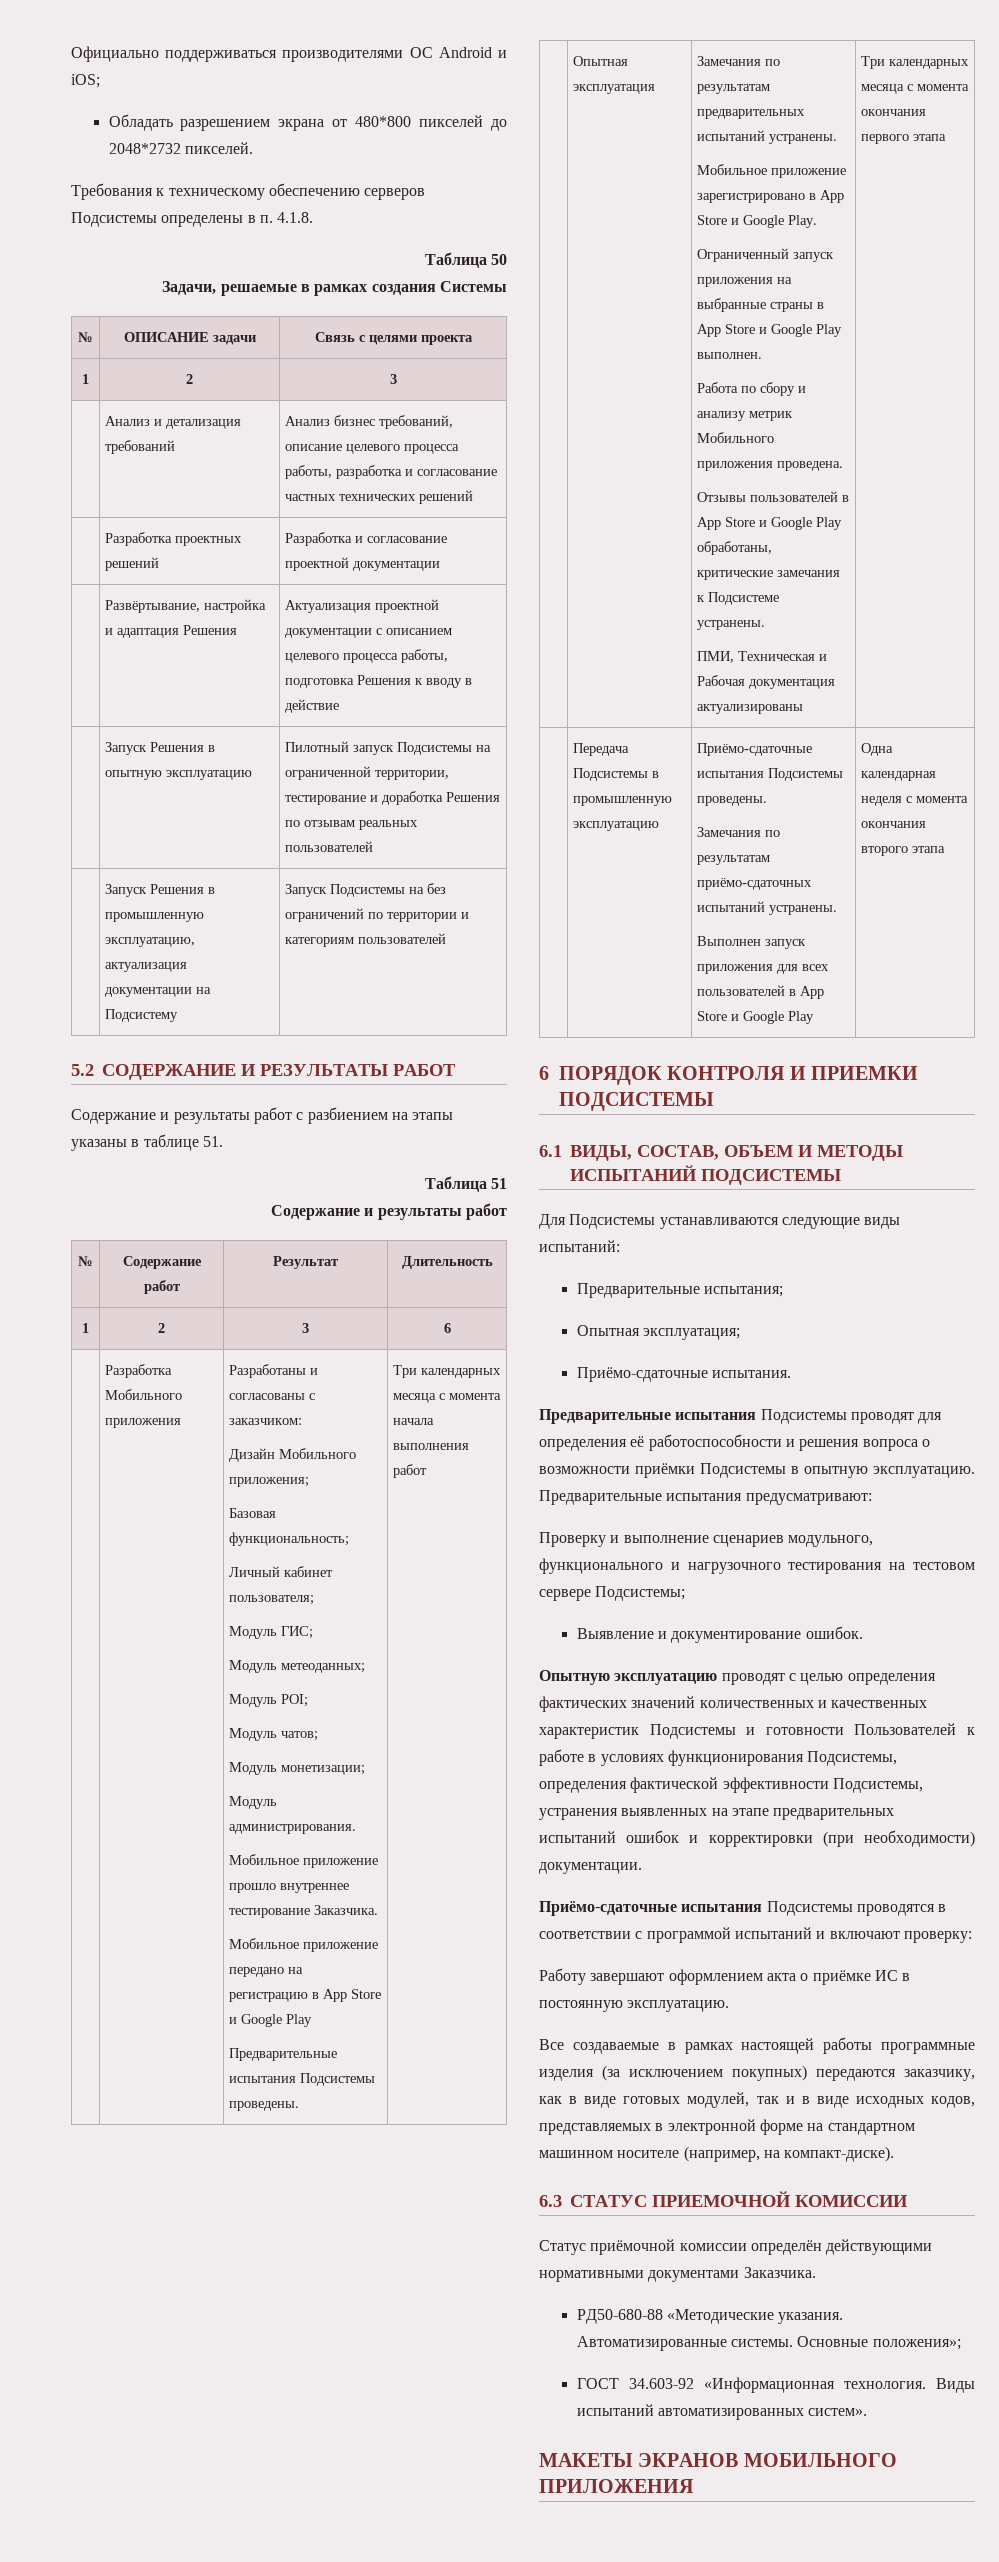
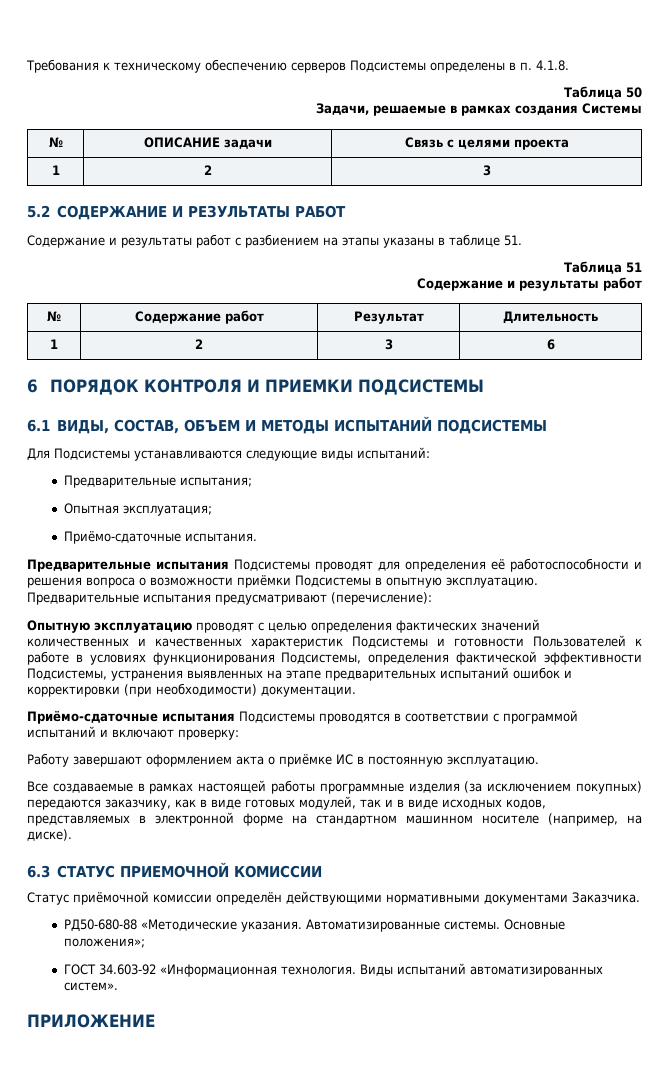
[71,46,507,62] [71,74,100,88] [108,114,507,131] [108,142,253,154] Официально поддерживаться производителями ОС Android и iOS; // Обладать разрешением экрана от 480*800 пикселей до 2048*2732 пикселей. // -> (26, 66) none
[105,416,242,429] [105,440,176,454] [285,415,454,429] [285,444,460,454] [285,465,498,479] [285,490,474,504] [105,532,243,546] [105,557,160,571] [285,532,448,546] [285,557,441,571] [105,599,267,613] [105,625,238,638] [285,599,440,613] [285,628,453,638] [285,649,449,663] [285,675,473,688] [285,699,340,713] [105,742,216,755] [105,770,253,780] [285,741,492,755] [285,766,450,780] [285,791,501,805] [285,820,419,830] [285,841,374,852] [105,884,216,897] [105,912,205,922] [105,937,196,947] [105,962,188,972] [105,987,212,997] [105,1009,179,1022] [285,883,447,897] [285,908,470,922] [285,933,447,947] // | Анализ и детализация требований | Анализ бизнес требований, описание целевого процесса работы, разработка и согласование частных технических решений // | Разработка проектных решений | Разработка и согласование проектной документации // | Развёртывание, настройка и адаптация Решения | Актуализация проектной документации с описанием целевого процесса работы, подготовка Решения к вводу в действие // | Запуск Решения в опытную эксплуатацию | Пилотный запуск Подсистемы на ограниченной территории, тестирование и доработка Решения по отзывам реальных пользователей // | Запуск Решения в промышленную эксплуатацию, актуализация документации на Подсистему | Запуск Подсистемы на без ограничений по территории и категориям пользователей -> (491, 170) none
[105,1364,173,1378] [105,1389,183,1400] [105,1418,182,1428] [229,1364,319,1378] [229,1393,316,1400] [229,1418,303,1425] [229,1448,357,1462] [229,1477,310,1487] [229,1508,277,1518] [229,1532,350,1546] [229,1566,334,1577] [229,1595,315,1605] [229,1626,314,1639] [229,1660,366,1673] [229,1694,309,1707] [229,1728,319,1741] [229,1762,366,1775] [229,1796,278,1809] [229,1824,357,1834] [229,1854,379,1868] [229,1883,350,1893] [229,1905,379,1918] [229,1938,379,1952] [229,1967,304,1977] [229,1989,382,2002] [229,2014,313,2027] [229,2048,338,2061] [229,2073,376,2086] [229,2101,300,2111] [393,1365,502,1378] [393,1393,502,1403] [393,1418,435,1425] [393,1443,470,1450] [393,1464,428,1478] [573,56,629,66] [573,84,656,94] [697,56,781,66] [697,84,771,94] [697,109,806,119] [697,130,838,144] [697,164,847,178] [697,190,845,203] [697,215,818,228] [697,248,835,262] [697,277,793,287] [697,298,825,312] [697,324,843,337] [697,352,763,359] [697,382,807,396] [697,411,794,421] [697,432,775,443] [697,461,844,471] [697,491,850,502] [697,517,843,530] [697,541,773,555] [697,570,841,580] [697,592,780,605] [697,620,766,630] [697,651,828,663] [697,675,836,689] [697,704,804,714] [861,56,970,69] [861,84,970,94] [861,109,927,116] [861,134,947,144] [573,743,630,756] [573,768,660,781] [573,796,673,806] [573,821,660,831] [697,743,813,756] [697,768,844,781] [697,796,768,806] [697,827,781,837] [697,855,771,865] [697,878,813,890] [697,901,838,915] [697,936,807,949] [697,964,830,974] [697,985,825,999] [697,1011,815,1024] [861,743,894,756] [861,771,937,781] [861,796,969,806] [861,821,927,828] [861,846,946,856] // | Разработка Мобильного приложения | Разработаны и согласованы с заказчиком: // Дизайн Мобильного приложения; // Базовая функциональность; // Личный кабинет пользователя; // Модуль ГИС; // Модуль метеоданных; // Модуль POI; // Модуль чатов; // Модуль монетизации; // Модуль администрирования. // Мобильное приложение прошло внутреннее тестирование Заказчика. // Мобильное приложение передано на регистрацию в App Store и Google Play // Предварительные испытания Подсистемы проведены. | Три календарных месяца с момента начала выполнения работ // | Опытная эксплуатация | Замечания по результатам предварительных испытаний устранены. // Мобильное приложение зарегистрировано в App Store и Google Play. // Ограниченный запуск приложения на выбранные страны в App Store и Google Play выполнен. // Работа по сбору и анализу метрик Мобильного приложения проведена. // Отзывы пользователей в App Store и Google Play обработаны, критические замечания к Подсистеме устранены. // ПМИ, Техническая и Рабочая документация актуализированы | Три календарных месяца с момента окончания первого этапа // | Передача Подсистемы в промышленную эксплуатацию | Приёмо-сдаточные испытания Подсистемы проведены. // Замечания по результатам приёмо-сдаточных испытаний устранены. // Выполнен запуск приложения для всех пользователей в App Store и Google Play | Одна календарная неделя с момента окончания второго этапа -> (555, 344) none
[745,1493,872,1505] [539,1532,874,1547] [539,1558,975,1574] [539,1586,686,1601] [576,1626,863,1643] предусматривают: // Проверку и выполнение сценариев модульного, функционального и нагрузочного тестирования на тестовом сервере Подсистемы; // Выявление и документирование ошибок. -> [215,592,432,605] предусматривают (перечисление):
[784,2146,895,2162] компакт-диске). -> [27,829,72,841] диске).
[539,2453,897,2467] [539,2479,694,2493] МАКЕТЫ ЭКРАНОВ МОБИЛЬНОГО ПРИЛОЖЕНИЯ -> [27,1014,155,1028] ПРИЛОЖЕНИЕ

